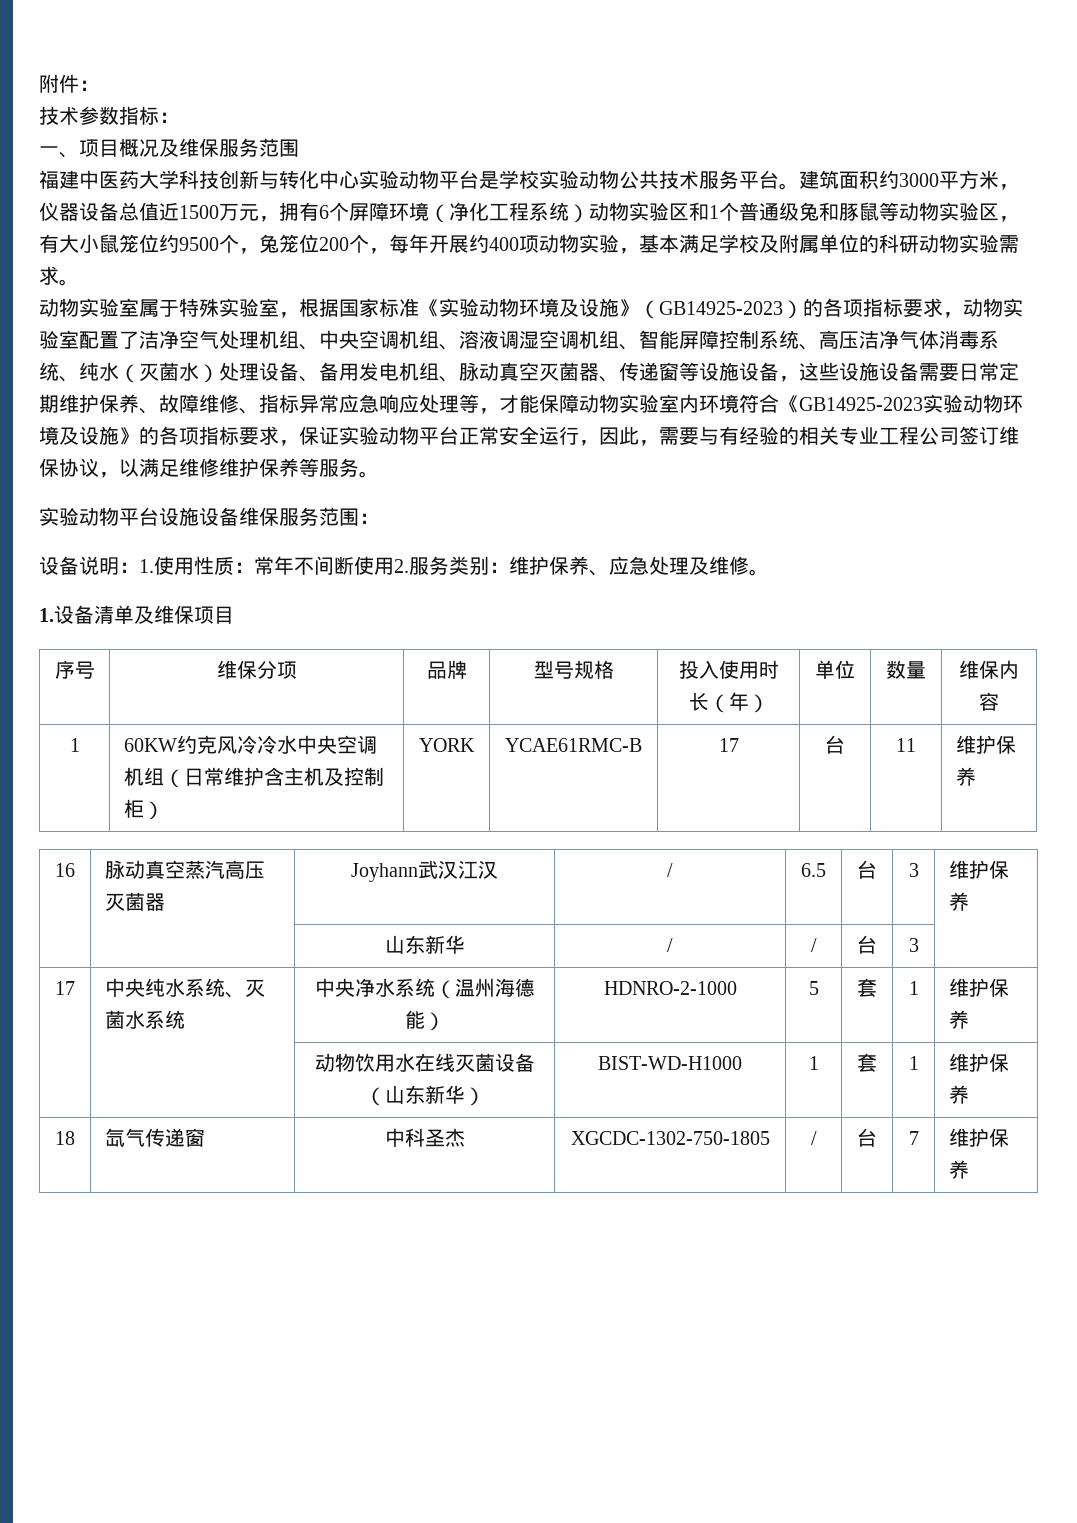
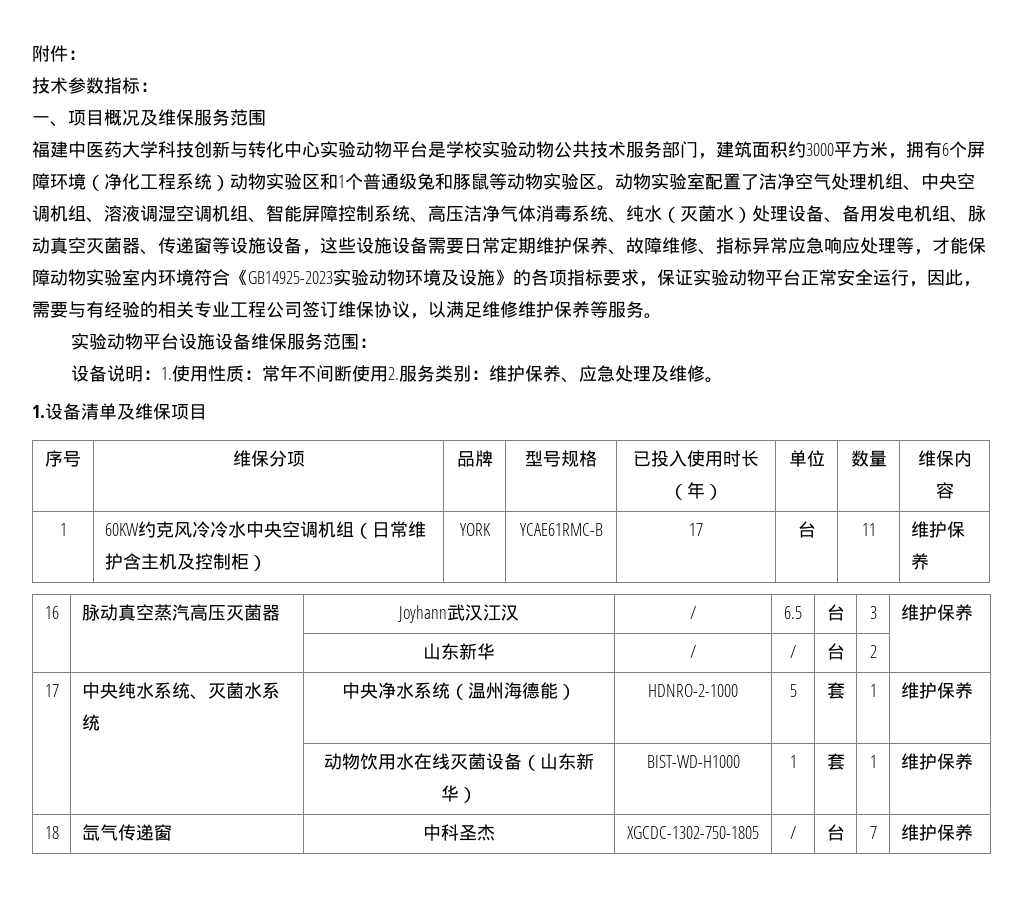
[739,170,799,190] 平台。 -> [662,141,716,159] 部门，
[39,202,279,222] 仪器设备总值近1500万元， -> (906, 156) none
[999,216,1019,222] [39,234,1019,254] [39,266,79,286] [39,298,963,319] ，有大小鼠笼位约9500个，兔笼位200个，每年开展约400项动物实验，基本满足学校及附属单位的科研动物实验需求。 // 动物实验室属于特殊实验室，根据国家标准《实验动物环境及设施》（GB14925-2023）的各项指标要求， -> [597,185,615,191] 。
(614, 669) none -> [633,451,651,467] 已
[908,938,919,952] 3 -> [869,645,877,658] 2

